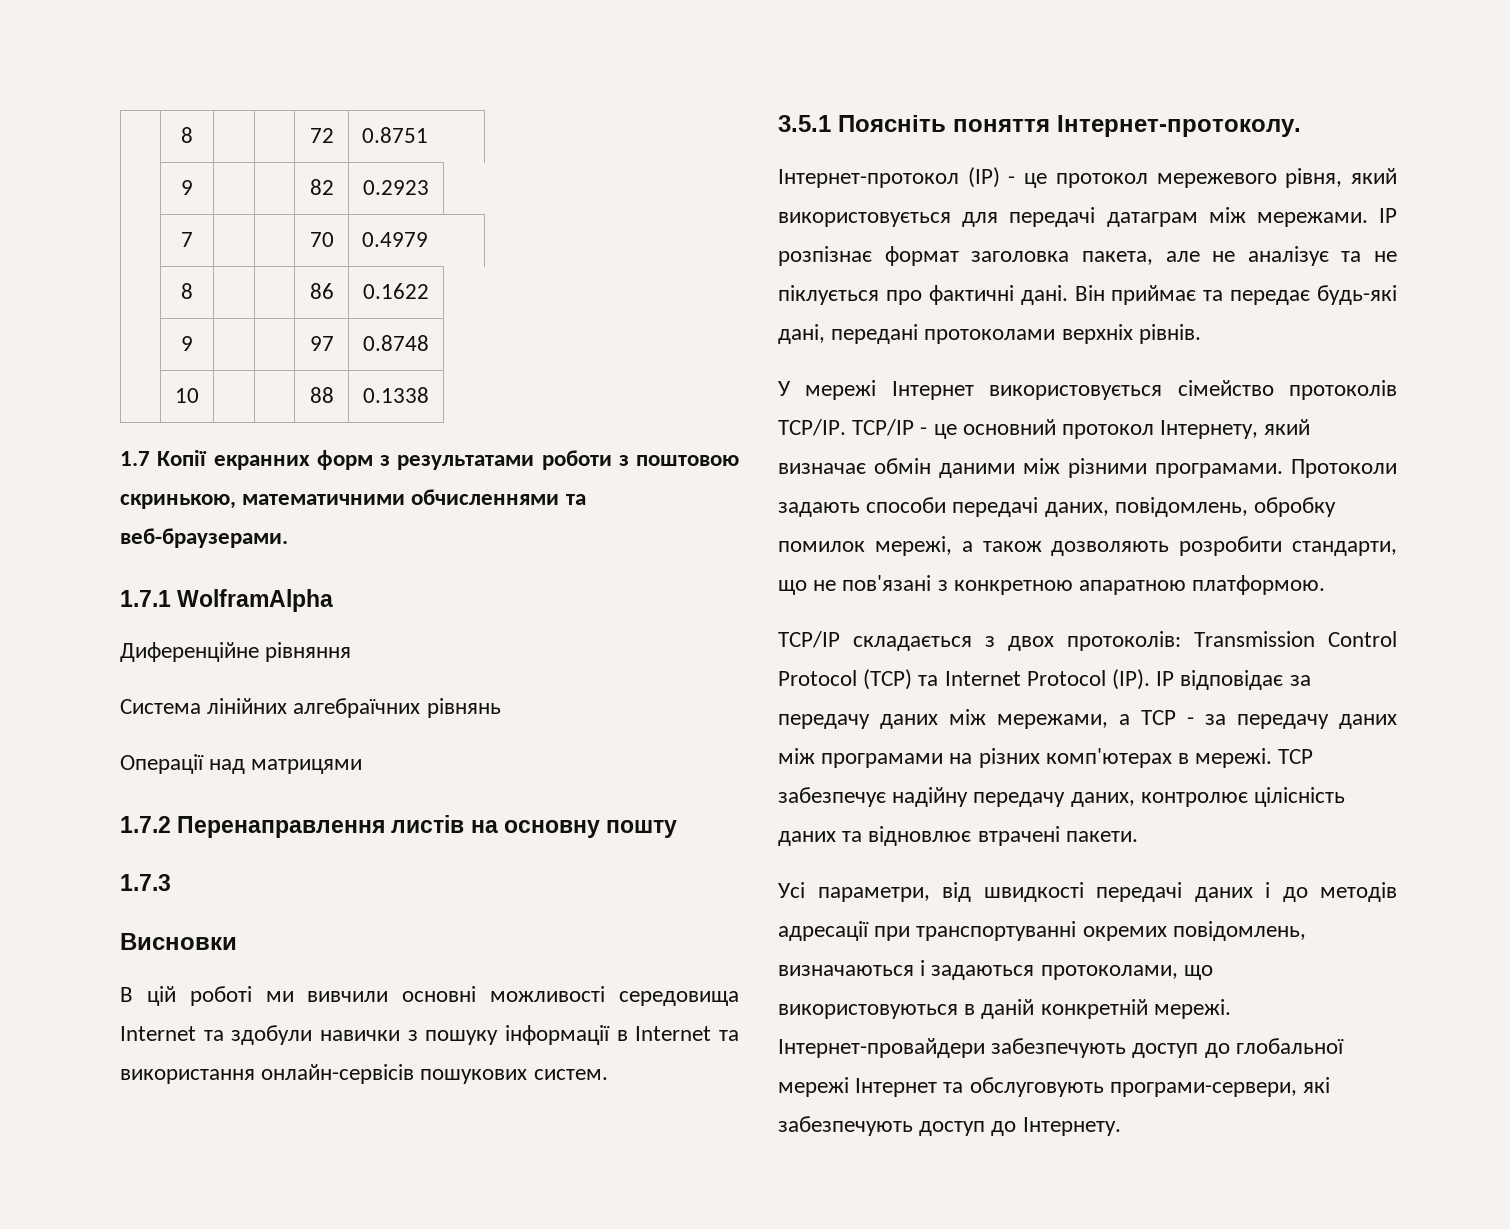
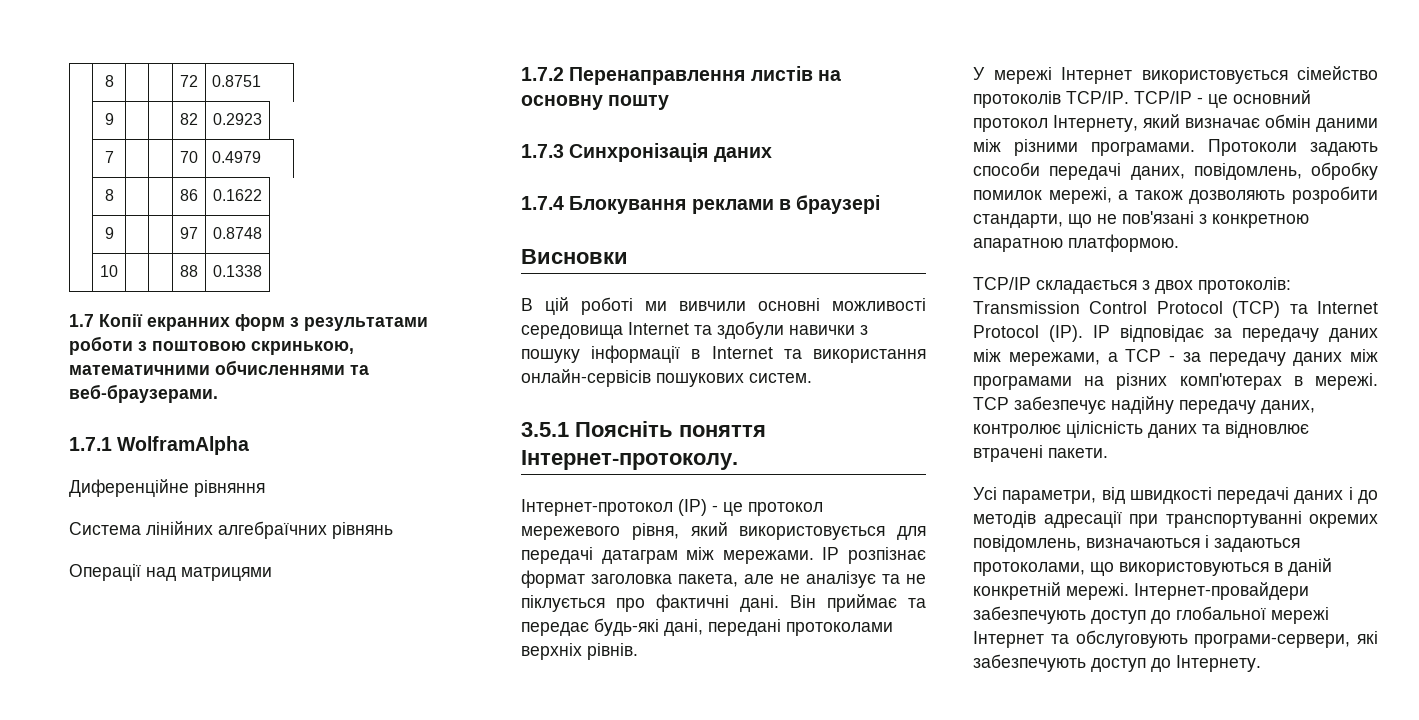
(171, 882) none -> [569,143,772,162] [521,195,881,214] Синхронізація даних // 1.7.4 Блокування реклами в браузері

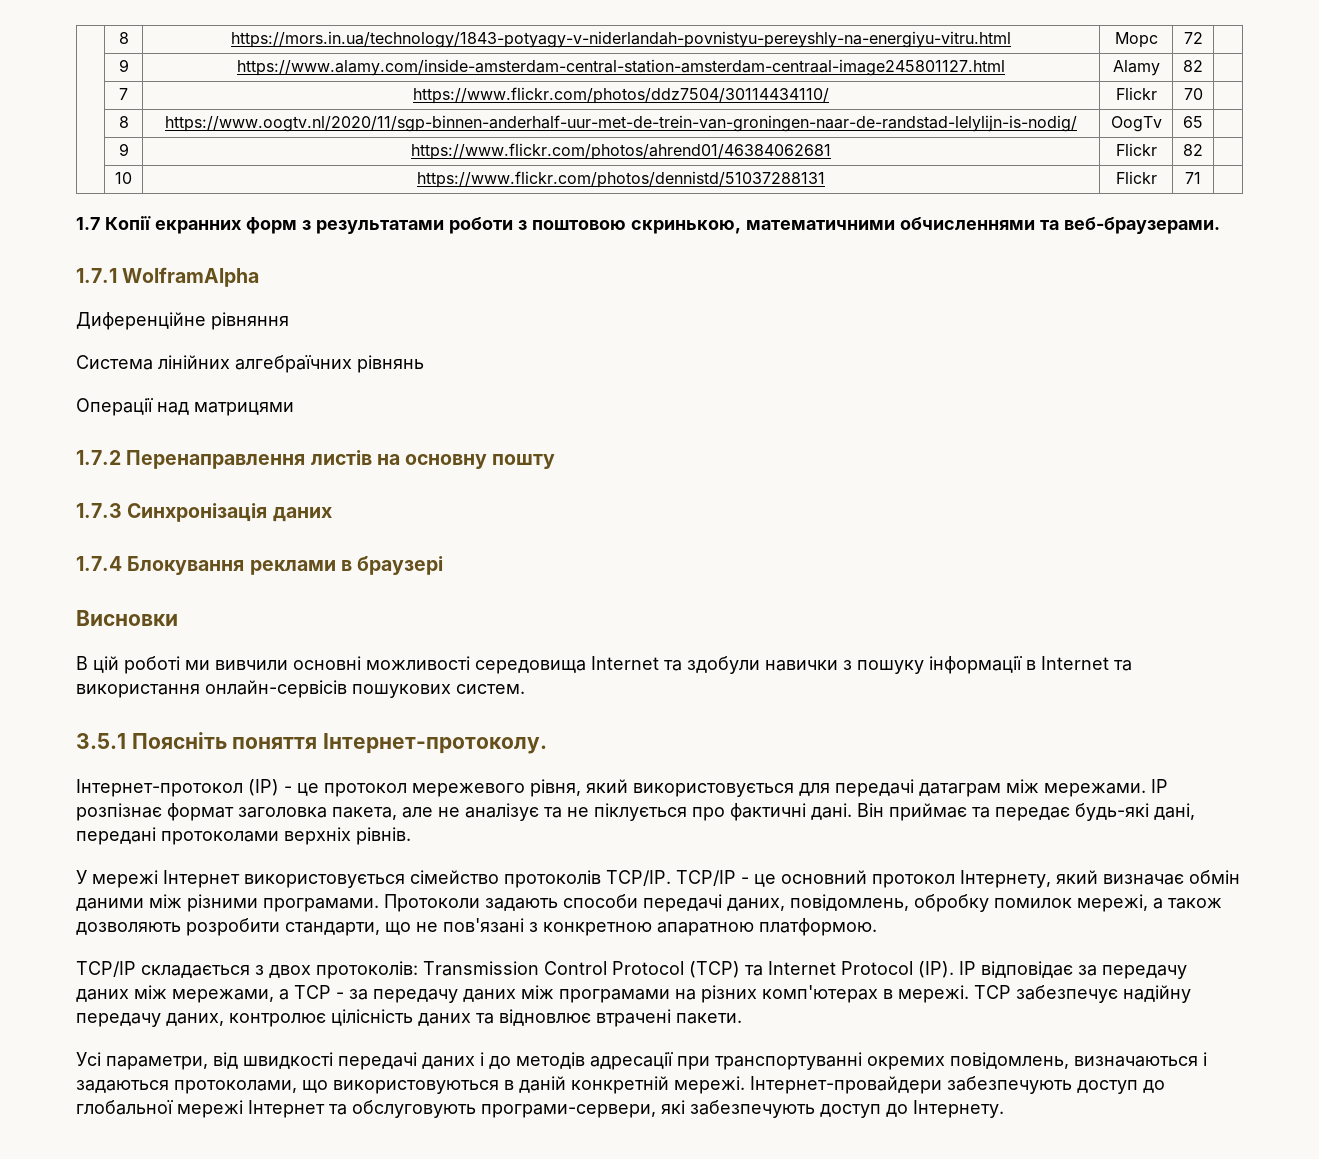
[104,75,114,87] | 8 | | -> [118,32,129,44] [231,31,1011,48] [1114,32,1158,48] | 8 | https://mors.in.ua/technology/1843-potyagy-v-niderlandah-povnistyu-pereyshly-na-energiyu-vitru.html | Морс
[212,75,262,87] [104,113,114,125] [180,113,198,125] [213,113,262,125] 0.8751 // | 9 | | | 82 | 0.2923 -> [118,59,129,72] [237,59,1005,76] [1112,60,1160,76] [1183,60,1203,72] // | 9 | https://www.alamy.com/inside-amsterdam-central-station-amsterdam-centraal-image245801127.html | Alamy | 82 |
(114, 157) | -> [413,87,829,104] [1115,87,1157,100] https://www.flickr.com/photos/ddz7504/30114434110/ | Flickr
[212,151,262,163] [104,189,114,201] [180,189,198,201] [213,189,262,201] [104,227,114,239] [180,227,198,239] [213,227,262,239] [100,265,118,277] [180,265,198,277] [213,265,262,277] 0.4979 // | 8 | | | 86 | 0.1622 // | 9 | | | 97 | 0.8748 // | 10 | | | 88 | 0.1338 -> [118,116,129,128] [165,115,1077,132] [1110,116,1162,132] [1183,116,1203,128] [118,143,129,156] [411,143,831,160] [1115,143,1157,156] [1183,144,1203,156] [115,172,132,184] [417,171,825,188] [1115,171,1157,184] [1185,172,1201,184] // | 8 | https://www.oogtv.nl/2020/11/sgp-binnen-anderhalf-uur-met-de-trein-van-groningen-naar-de-randstad-lelylijn-is-nodig/ | OogTv | 65 | // | 9 | https://www.flickr.com/photos/ahrend01/46384062681 | Flickr | 82 | // | 10 | https://www.flickr.com/photos/dennistd/51037288131 | Flickr | 71 |

